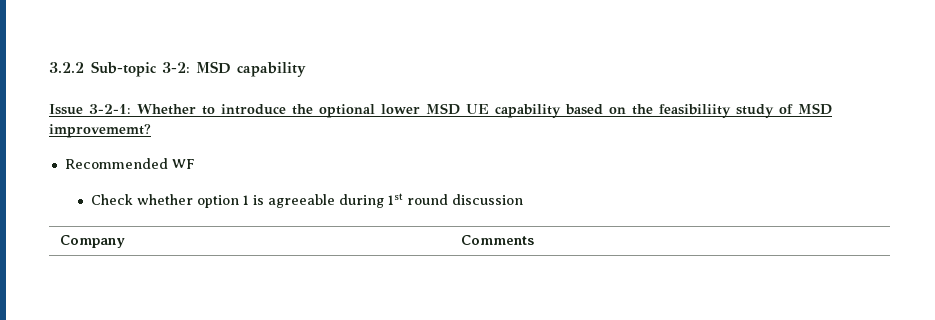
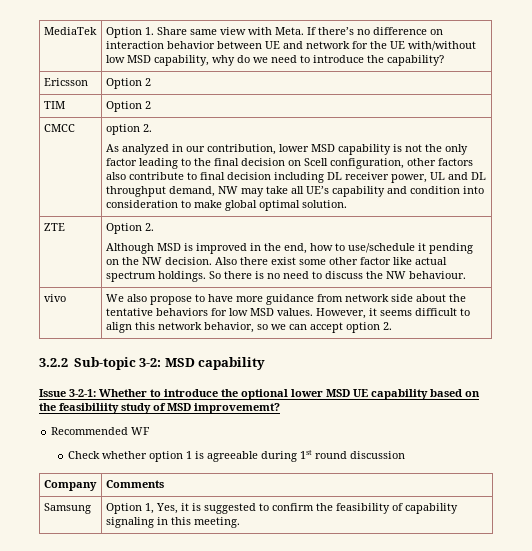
(49, 67) none -> [43,27,97,35] [105,27,443,38] [105,41,476,51] [105,55,444,66] [43,78,88,86] [105,78,151,89] [43,101,65,109] [105,101,151,112] [43,124,75,132] [105,124,152,135] [105,144,468,155] [105,158,473,169] [105,172,486,183] [105,186,484,197] [105,200,347,211] [43,223,65,231] [105,223,154,234] [105,243,473,254] [105,257,447,265] [105,271,466,282] [43,294,66,302] [105,294,466,305] [105,308,470,319] [105,322,392,333] MediaTek | Option 1. Share same view with Meta. If there’s no difference on interaction behavior between UE and network for the UE with/without low MSD capability, why do we need to introduce the capability? // Ericsson | Option 2 // TIM | Option 2 // CMCC | option 2. // As analyzed in our contribution, lower MSD capability is not the only factor leading to the final decision on Scell configuration, other factors also contribute to final decision including DL receiver power, UL and DL throughput demand, NW may take all UE’s capability and condition into consideration to make global optimal solution. // ZTE | Option 2. // Although MSD is improved in the end, how to use/schedule it pending on the NW decision. Also there exist some other factor like actual spectrum holdings. So there is no need to discuss the NW behaviour. // vivo | We also propose to have more guidance from network side about the tentative behaviors for low MSD values. However, it seems difficult to align this network behavior, so we can accept option 2. //
(535, 240) none -> [43,503,91,514] [105,503,458,514] [105,517,240,528] // Samsung | Option 1, Yes, it is suggested to confirm the feasibility of capability signaling in this meeting.

